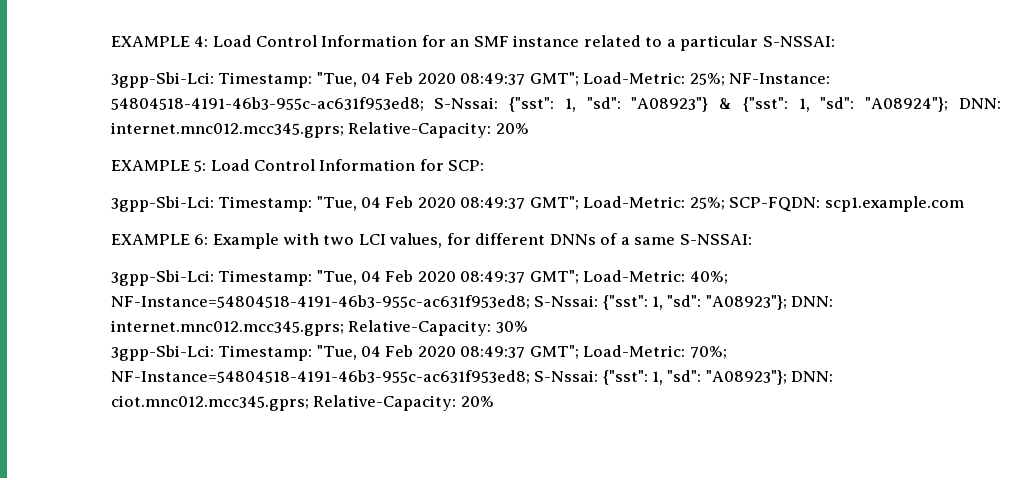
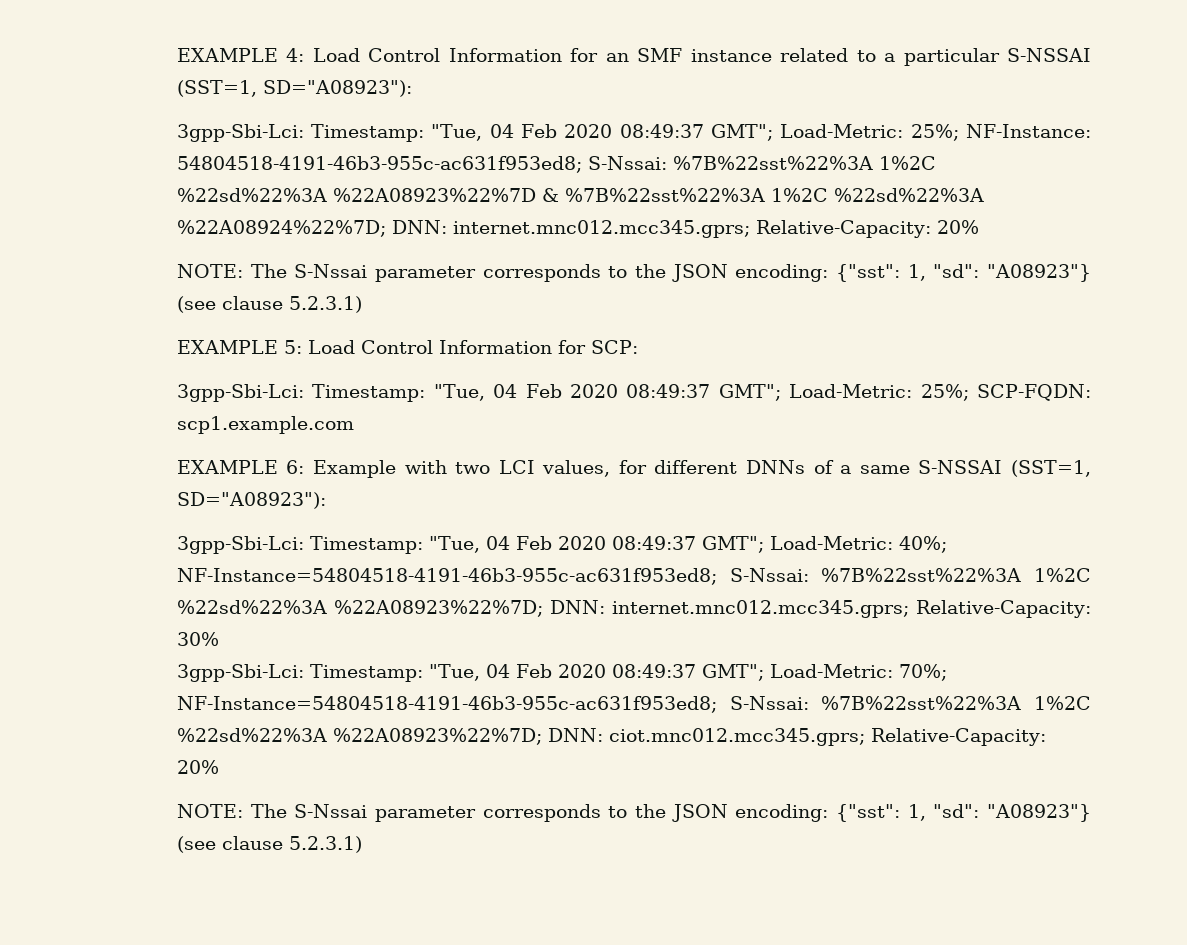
[762,36,835,47] S-NSSAI: -> [1006,48,1091,62] [176,80,412,97] S-NSSAI (SST=1, SD="A08923"):
[509,97,1001,112] [110,122,529,138] {"sst": 1, "sd": "A08923"} & {"sst": 1, "sd": "A08924"}; DNN: internet.mnc012.mcc345.gprs; Relative-Capacity: 20% -> [672,156,936,170] [176,188,984,202] [176,220,979,238] [176,264,1091,282] [176,296,362,313] %7B%22sst%22%3A 1%2C %22sd%22%3A %22A08923%22%7D & %7B%22sst%22%3A 1%2C %22sd%22%3A %22A08924%22%7D; DNN: internet.mnc012.mcc345.gprs; Relative-Capacity: 20% // NOTE: The S-Nssai parameter corresponds to the JSON encoding: {"sst": 1, "sd": "A08923"} (see clause 5.2.3.1)
[679,234,752,245] S-NSSAI: -> [918,460,1091,477] [176,492,326,509] S-NSSAI (SST=1, SD="A08923"):
[602,295,787,310] {"sst": 1, "sd": "A08923"}; -> [821,568,1091,582] [176,600,543,617] %7B%22sst%22%3A 1%2C %22sd%22%3A %22A08923%22%7D;
[602,370,787,385] {"sst": 1, "sd": "A08923"}; -> [821,696,1091,710] [176,728,542,745] %7B%22sst%22%3A 1%2C %22sd%22%3A %22A08923%22%7D;
(494, 401) none -> [176,804,1091,822] [176,836,362,853] // NOTE: The S-Nssai parameter corresponds to the JSON encoding: {"sst": 1, "sd": "A08923"} (see clause 5.2.3.1)

